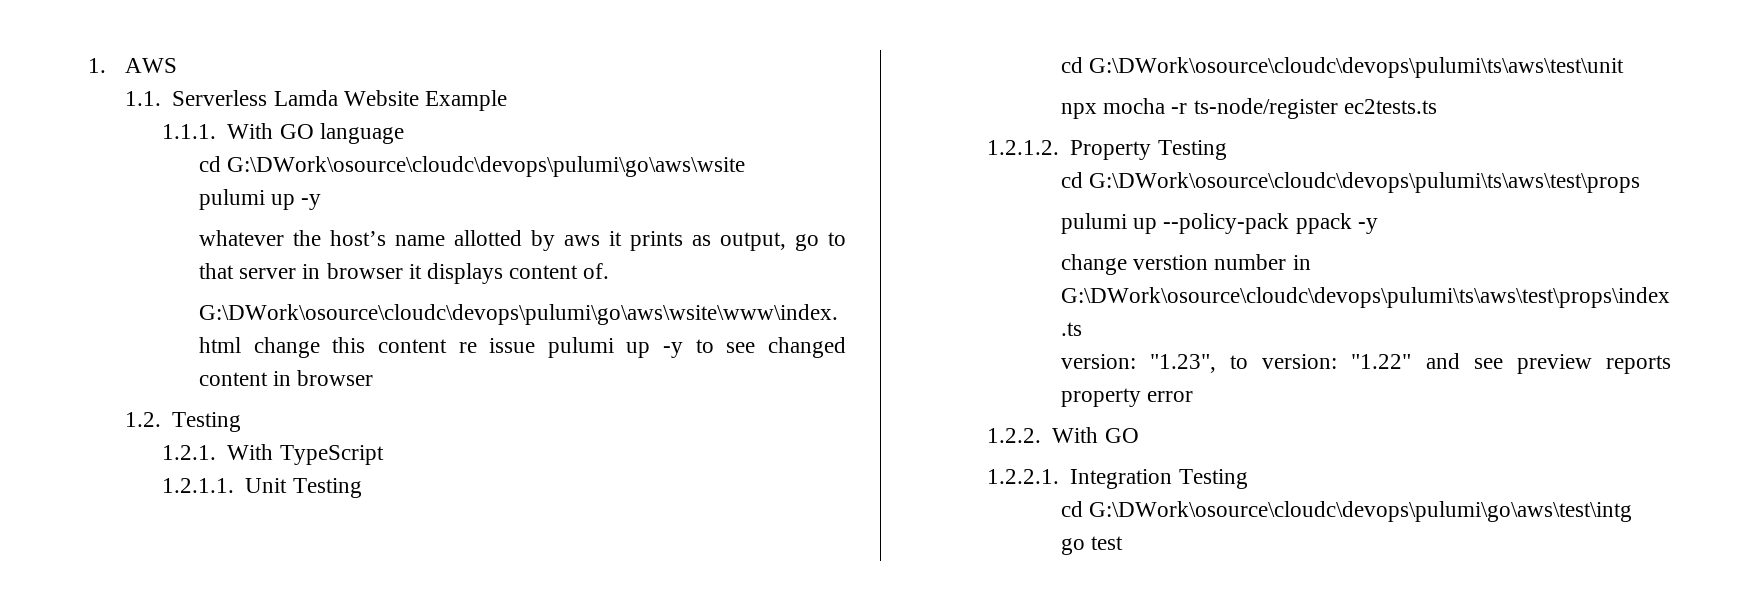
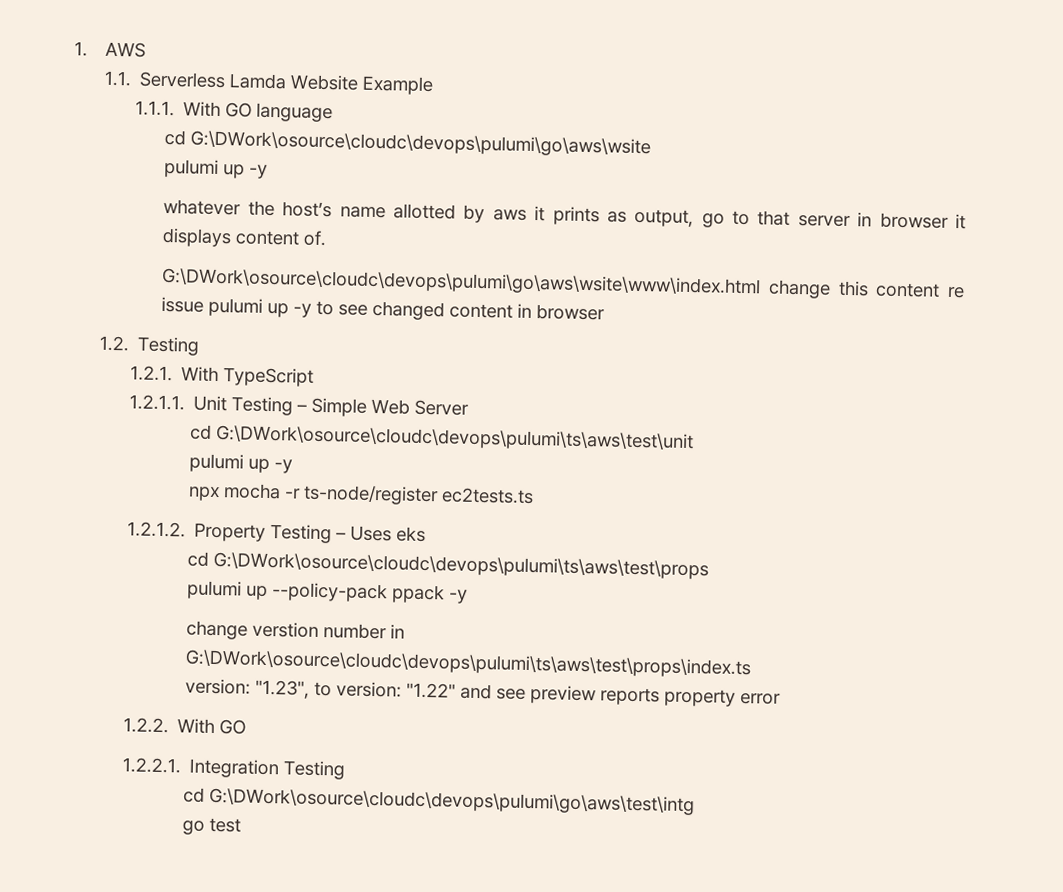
(362, 488) none -> [295,397,469,417] – Simple Web Server
(1625, 67) none -> [189,453,294,474] // pulumi up -y
(1227, 150) none -> [334,525,426,542] – Uses eks

